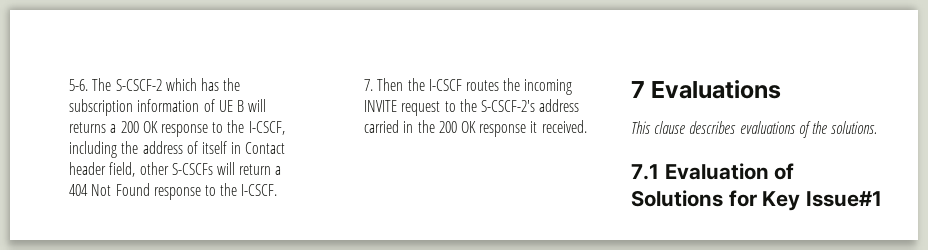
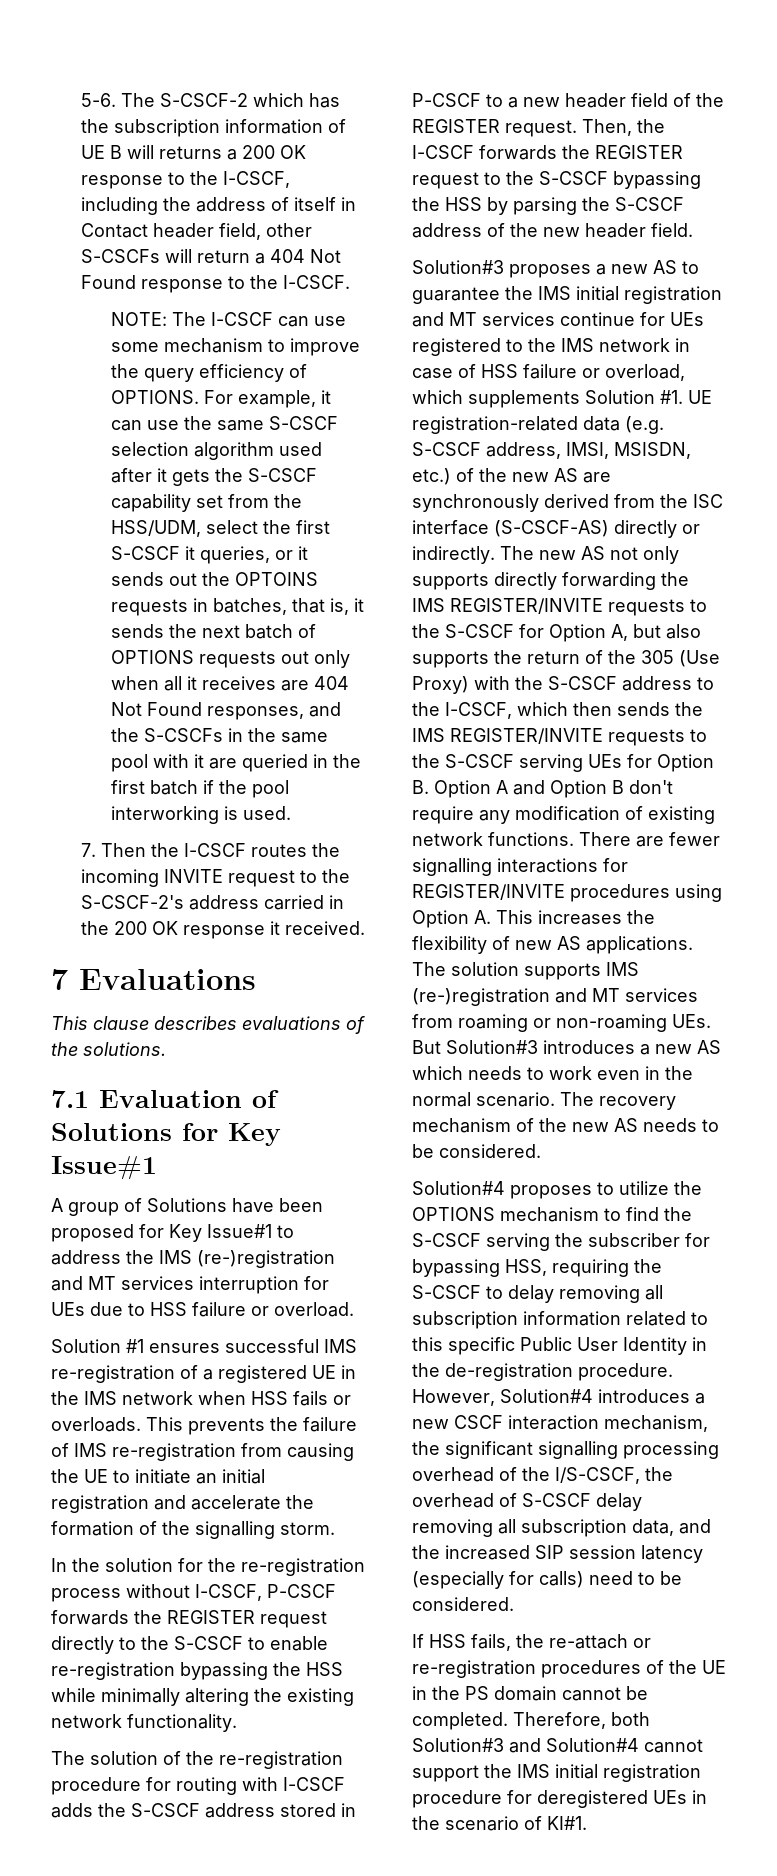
(278, 190) none -> [110,312,346,327] [110,338,360,356] [110,364,307,382] [110,390,331,408] [110,416,338,431] [110,442,322,460] [110,468,317,486] [110,494,302,512] [110,520,330,537] [110,546,308,564] [110,572,318,586] [110,598,364,616] [110,624,316,639] [110,650,350,668] [110,676,349,691] [110,702,341,720] [110,728,328,743] [110,754,361,772] [110,780,289,798] [110,806,291,824] // NOTE: The I-CSCF can use some mechanism to improve the query efficiency of OPTIONS. For example, it can use the same S-CSCF selection algorithm used after it gets the S-CSCF capability set from the HSS/UDM, select the first S-CSCF it queries, or it sends out the OPTOINS requests in batches, that is, it sends the next batch of OPTIONS requests out only when all it receives are 404 Not Found responses, and the S-CSCFs in the same pool with it are queried in the first batch if the pool interworking is used.
(883, 199) none -> [51,1198,323,1216] [51,1224,294,1242] [51,1250,335,1268] [51,1276,329,1294] [51,1302,354,1317] [51,1339,357,1353] [51,1365,356,1383] [51,1391,351,1406] [51,1417,357,1435] [51,1443,354,1461] [51,1469,265,1484] [51,1495,314,1513] [51,1521,335,1539] [51,1558,365,1576] [51,1584,336,1602] [51,1610,327,1628] [51,1636,328,1654] [51,1662,343,1680] [51,1688,354,1706] [51,1714,237,1732] [51,1751,343,1769] [51,1777,345,1795] [51,1803,356,1818] [412,93,724,108] [412,119,665,137] [412,145,683,160] [412,171,701,189] [412,197,684,215] [412,223,693,238] [412,260,699,278] [412,286,722,304] [412,312,704,327] [412,338,690,356] [412,364,685,381] [412,390,712,408] [412,416,664,434] [412,442,691,459] [412,468,611,485] [412,494,723,512] [412,520,700,538] [412,546,679,564] [412,572,689,590] [412,598,707,616] [412,624,701,642] [412,650,720,668] [412,676,714,694] [412,702,703,719] [412,728,707,746] [412,754,714,772] [412,780,673,798] [412,806,715,824] [412,832,720,847] [412,858,628,876] [412,884,722,902] [412,910,655,928] [412,936,693,954] [412,962,639,980] [412,988,698,1006] [412,1014,711,1032] [412,1040,721,1055] [412,1066,693,1080] [412,1092,676,1110] [412,1118,719,1133] [412,1144,541,1158] [412,1181,702,1199] [412,1207,692,1222] [412,1233,710,1251] [412,1259,662,1277] [412,1285,663,1303] [412,1311,708,1329] [412,1337,707,1355] [412,1363,673,1381] [412,1389,705,1406] [412,1415,708,1432] [412,1441,719,1459] [412,1467,673,1484] [412,1493,642,1511] [412,1519,711,1537] [412,1545,703,1563] [412,1571,682,1589] [412,1597,514,1611] [412,1634,651,1651] [412,1660,726,1678] [412,1686,648,1701] [412,1712,650,1730] [412,1738,703,1753] [412,1764,701,1782] [412,1790,707,1808] [412,1816,587,1831] // A group of Solutions have been proposed for Key Issue#1 to address the IMS (re-)registration and MT services interruption for UEs due to HSS failure or overload. // Solution #1 ensures successful IMS re-registration of a registered UE in the IMS network when HSS fails or overloads. This prevents the failure of IMS re-registration from causing the UE to initiate an initial registration and accelerate the formation of the signalling storm. // In the solution for the re-registration process without I-CSCF, P-CSCF forwards the REGISTER request directly to the S-CSCF to enable re-registration bypassing the HSS while minimally altering the existing network functionality. // The solution of the re-registration procedure for routing with I-CSCF adds the S-CSCF address stored in P-CSCF to a new header field of the REGISTER request. Then, the I-CSCF forwards the REGISTER request to the S-CSCF bypassing the HSS by parsing the S-CSCF address of the new header field. // Solution#3 proposes a new AS to guarantee the IMS initial registration and MT services continue for UEs registered to the IMS network in case of HSS failure or overload, which supplements Solution #1. UE registration-related data (e.g. S-CSCF address, IMSI, MSISDN, etc.) of the new AS are synchronously derived from the ISC interface (S-CSCF-AS) directly or indirectly. The new AS not only supports directly forwarding the IMS REGISTER/INVITE requests to the S-CSCF for Option A, but also supports the return of the 305 (Use Proxy) with the S-CSCF address to the I-CSCF, which then sends the IMS REGISTER/INVITE requests to the S-CSCF serving UEs for Option B. Option A and Option B don't require any modification of existing network functions. There are fewer signalling interactions for REGISTER/INVITE procedures using Option A. This increases the flexibility of new AS applications. The solution supports IMS (re-)registration and MT services from roaming or non-roaming UEs. But Solution#3 introduces a new AS which needs to work even in the normal scenario. The recovery mechanism of the new AS needs to be considered. // Solution#4 proposes to utilize the OPTIONS mechanism to find the S-CSCF serving the subscriber for bypassing HSS, requiring the S-CSCF to delay removing all subscription information related to this specific Public User Identity in the de-registration procedure. However, Solution#4 introduces a new CSCF interaction mechanism, the significant signalling processing overhead of the I/S-CSCF, the overhead of S-CSCF delay removing all subscription data, and the increased SIP session latency (especially for calls) need to be considered. // If HSS fails, the re-attach or re-registration procedures of the UE in the PS domain cannot be completed. Therefore, both Solution#3 and Solution#4 cannot support the IMS initial registration procedure for deregistered UEs in the scenario of KI#1.

